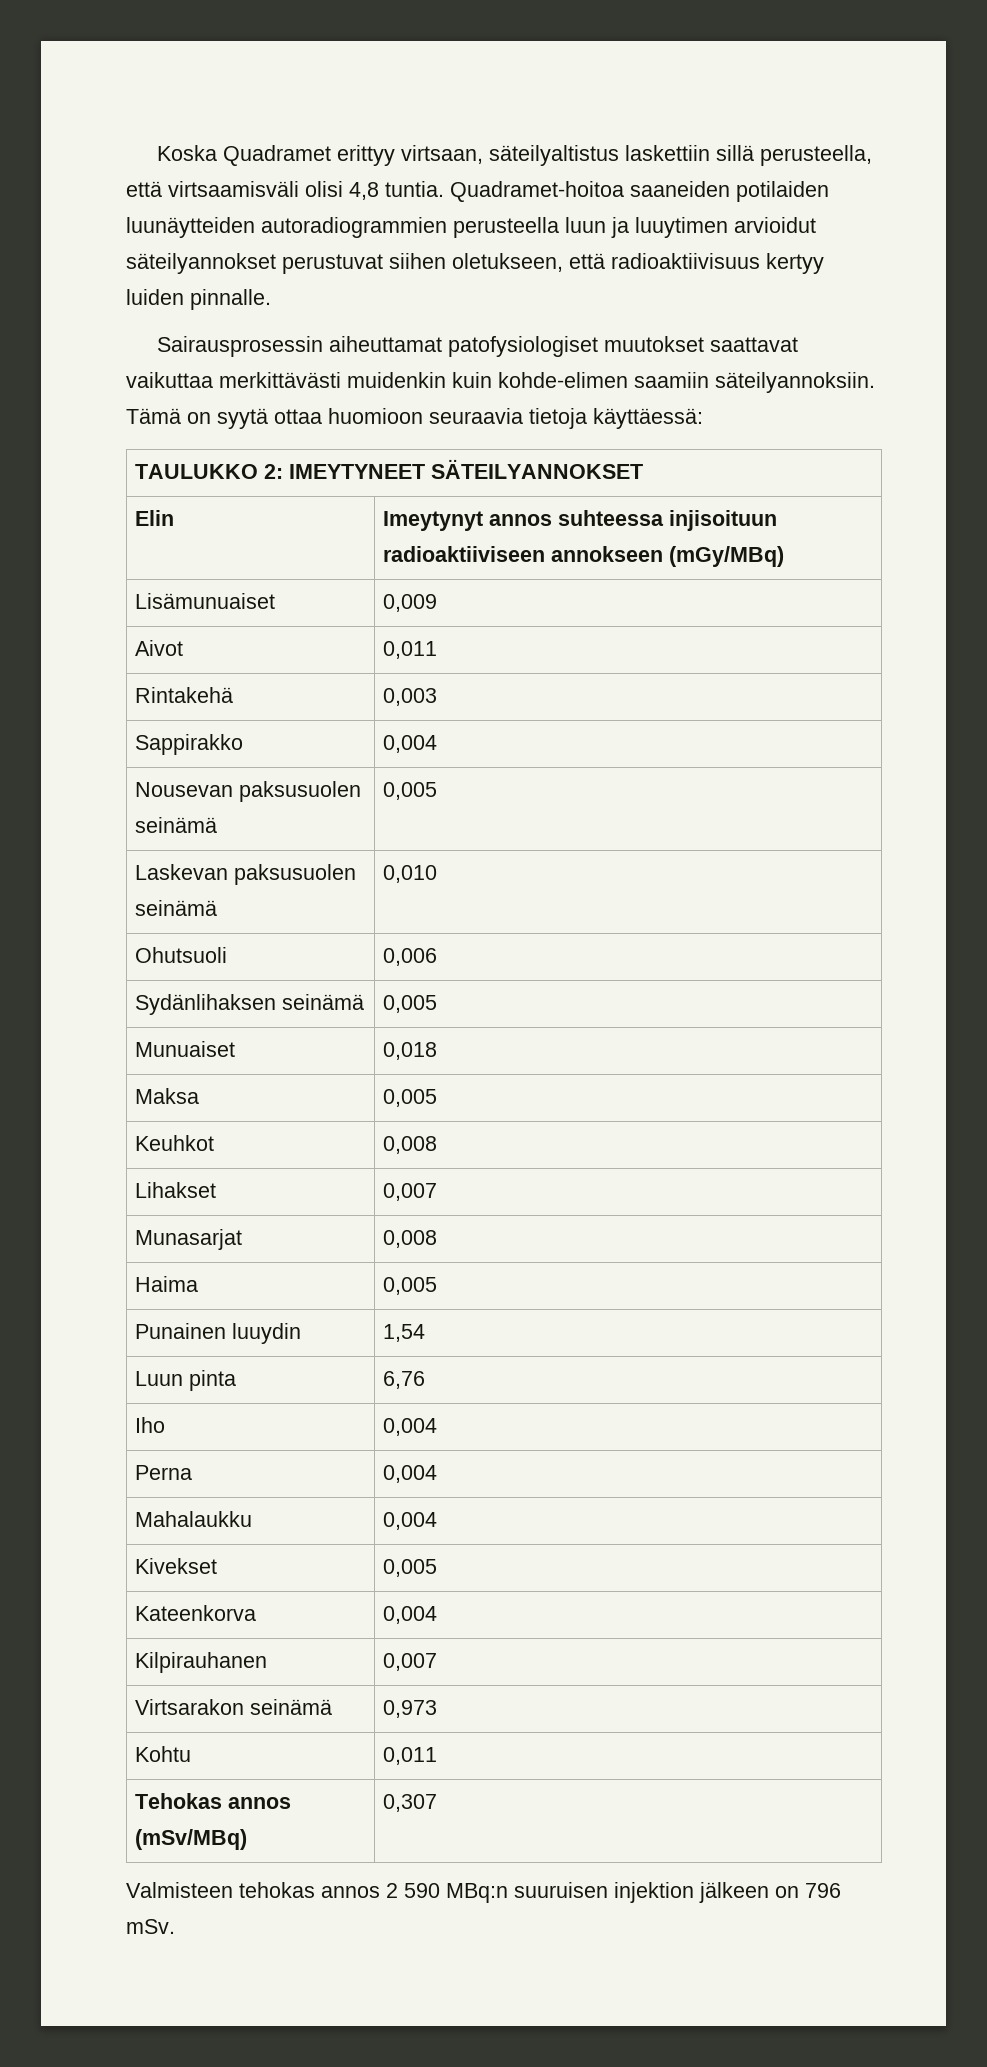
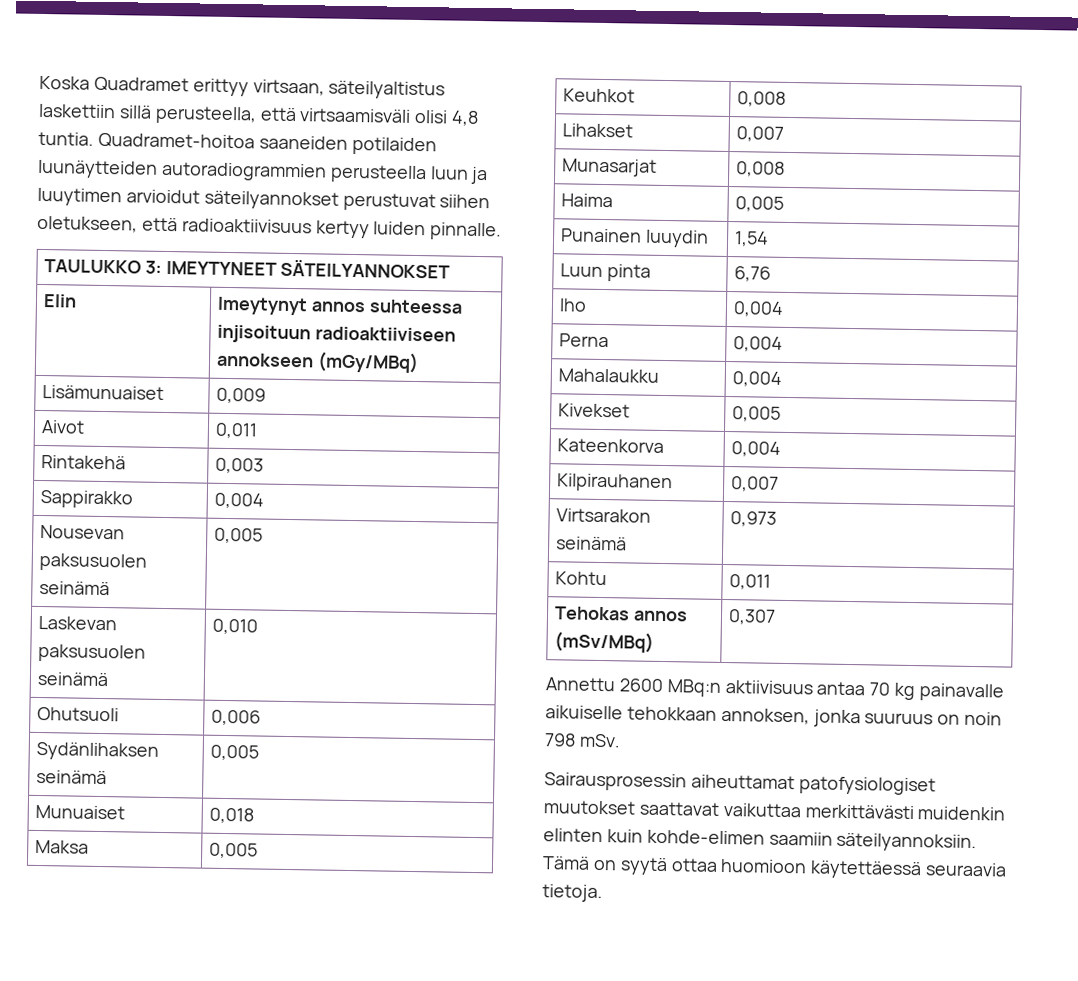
[156,336,798,357] [126,372,875,393] [126,408,703,429] // Sairausprosessin aiheuttamat patofysiologiset muutokset saattavat vaikuttaa merkittävästi muidenkin kuin kohde-elimen saamiin säteilyannoksiin. Tämä on syytä ottaa huomioon seuraavia tietoja käyttäessä: -> (503, 231) none
[263,464,283,479] 2: -> [144,260,162,274] 3:
[126,1882,841,1903] [126,1919,175,1934] Valmisteen tehokas annos 2 590 MBq:n suuruisen injektion jälkeen on 796 mSv. -> [545,677,1005,702] [545,705,1003,728] [544,733,621,748] [544,772,936,796] [543,800,1006,821] [543,828,978,853] [542,856,1008,880] [542,884,603,903] Annettu 2600 MBq:n aktiivisuus antaa 70 kg painavalle aikuiselle tehokkaan annoksen, jonka suuruus on noin 798 mSv. // Sairausprosessin aiheuttamat patofysiologiset muutokset saattavat vaikuttaa merkittävästi muidenkin elinten kuin kohde-elimen saamiin säteilyannoksiin. Tämä on syytä ottaa huomioon käytettäessä seuraavia tietoja.

